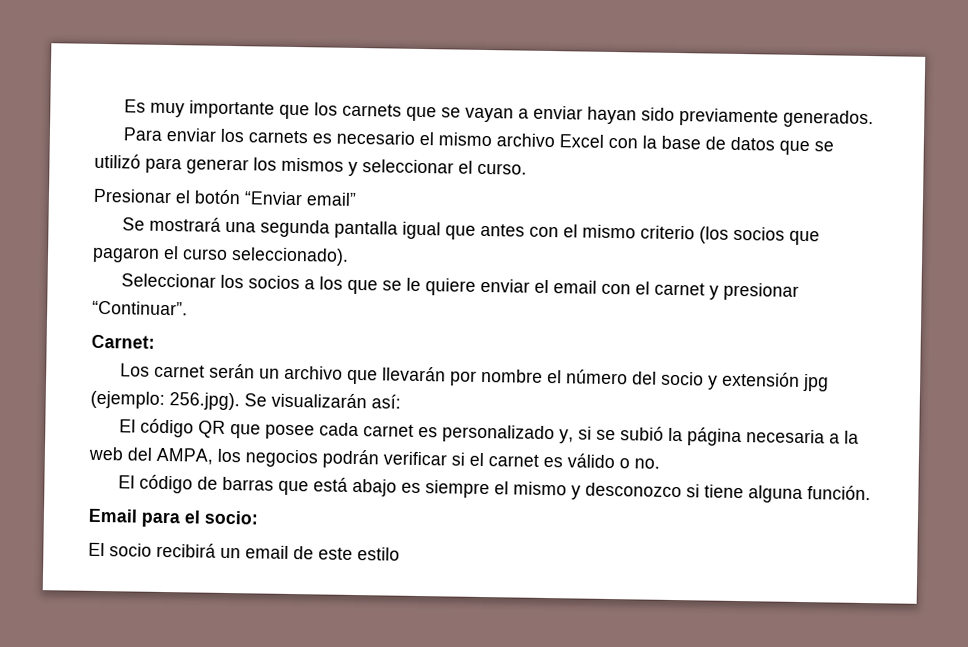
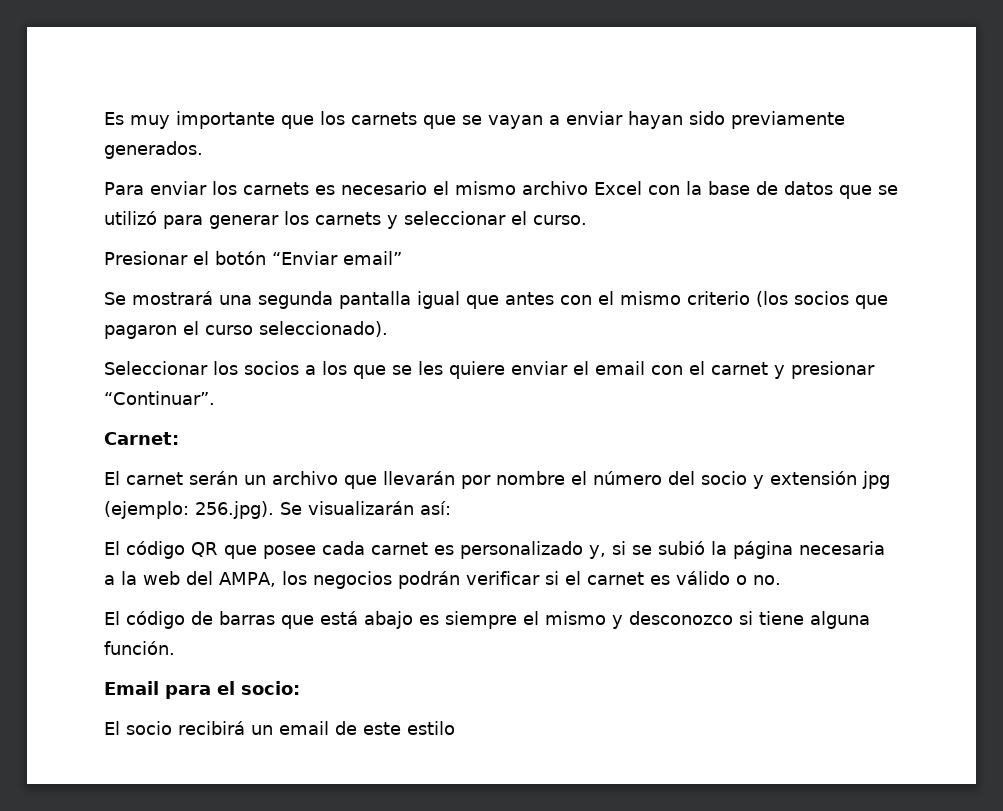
[281,157,344,172] mismos -> [315,212,381,225] carnets
[406,277,422,292] le -> [418,361,443,375] les
[120,363,151,377] Los -> [104,471,120,485] El

